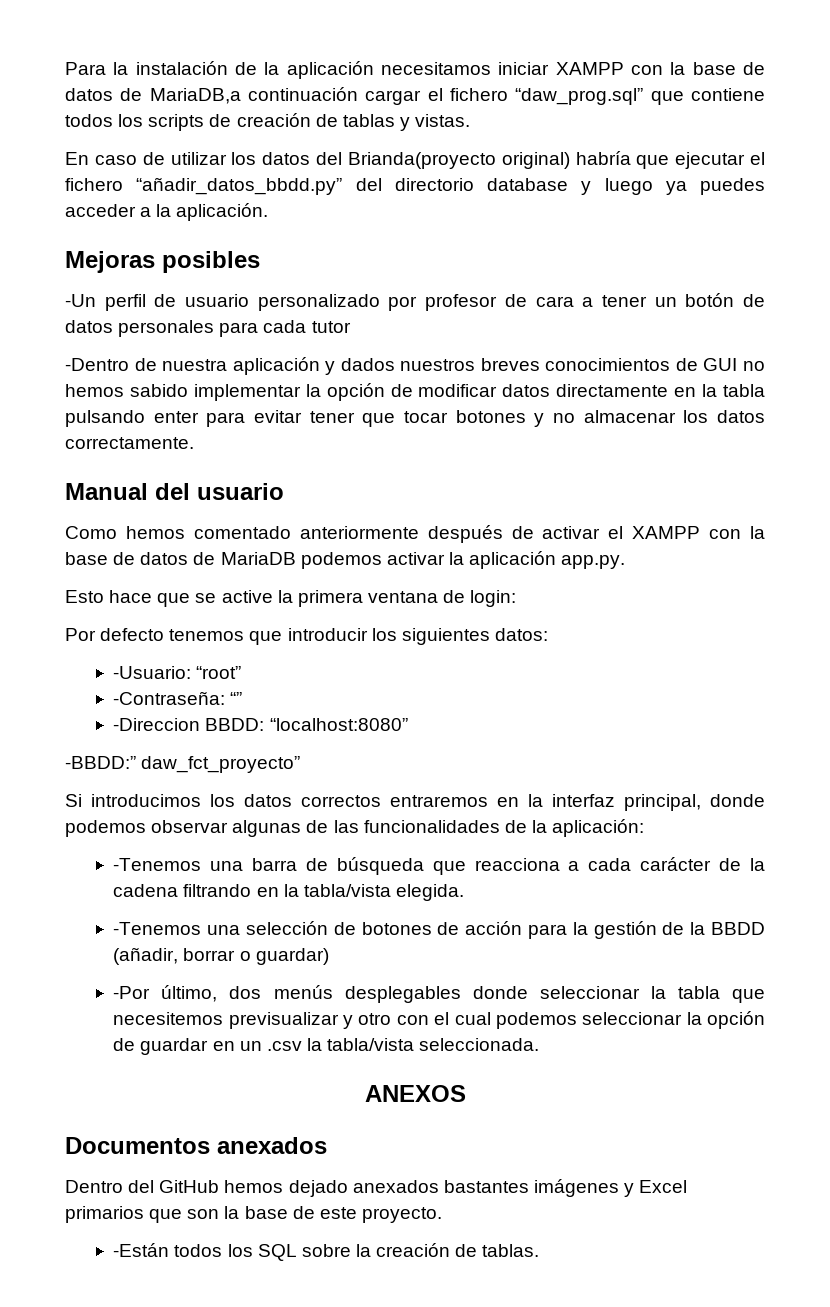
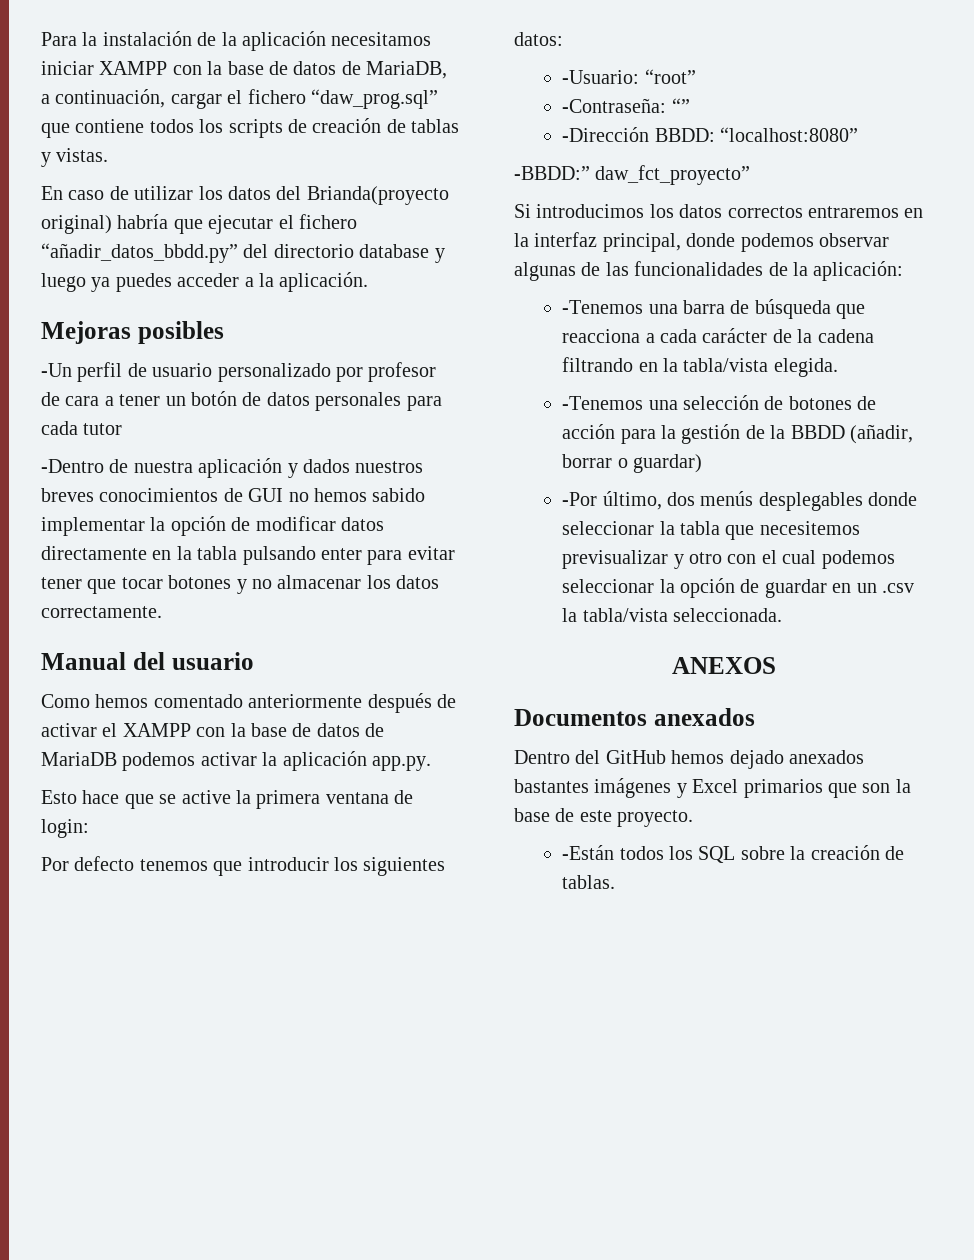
[149,87,358,104] MariaDB,a continuación -> [366,61,448,79] [41,89,166,108] MariaDB, a continuación,
[113,718,201,731] -Direccion -> [562,127,650,142] -Dirección

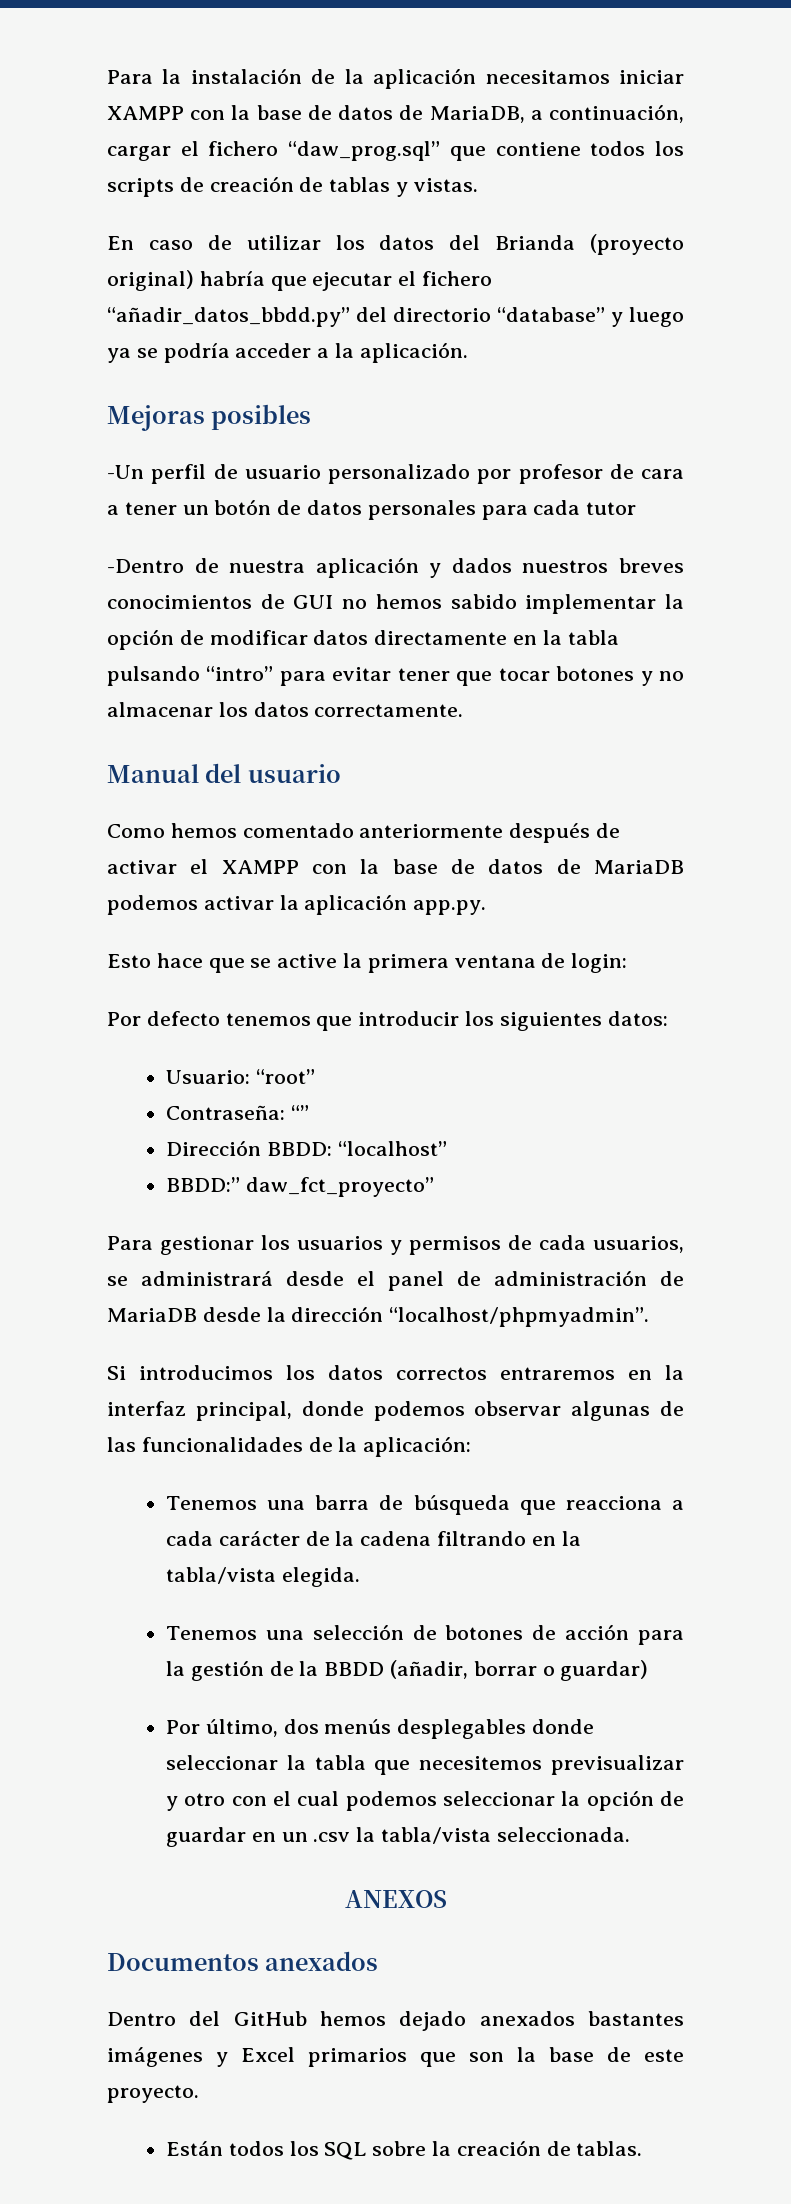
[306,186,449,205] Brianda(proyecto -> [495,234,684,255] Brianda (proyecto
[359,244,430,258] database -> [497,307,605,322] “database”
[115,273,172,292] puedes -> [136,343,230,363] se podría
[321,548,362,560] enter -> [206,666,274,681] “intro”
[562,70,640,84] -Usuario: -> [166,1070,251,1084] Usuario:
[562,98,667,113] -Contraseña: -> [166,1105,286,1120] Contraseña:
[562,127,858,142] [514,165,751,185] -Dirección BBDD: “localhost:8080” // -BBDD:” daw_fct_proyecto” -> [166,1140,447,1156] [166,1177,434,1197] [107,1235,684,1255] [107,1270,684,1291] [107,1306,650,1327] Dirección BBDD: “localhost” // BBDD:” daw_fct_proyecto” // Para gestionar los usuarios y permisos de cada usuarios, se administrará desde el panel de administración de MariaDB desde la dirección “localhost/phpmyadmin”.
[562,300,644,314] -Tenemos -> [166,1496,258,1510] Tenemos
[562,396,644,410] -Tenemos -> [166,1626,258,1640] Tenemos
[562,492,598,506] -Por -> [166,1720,201,1734] Por
[562,845,615,860] -Están -> [166,2141,224,2156] Están

